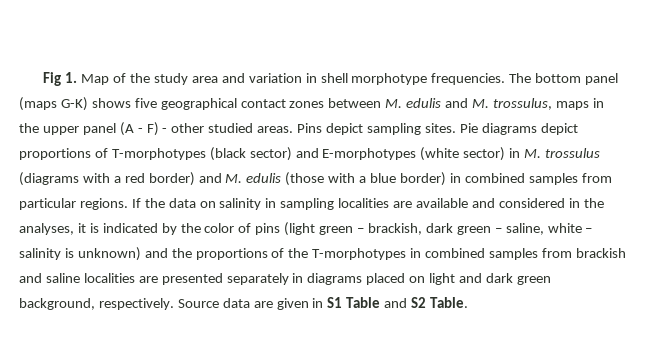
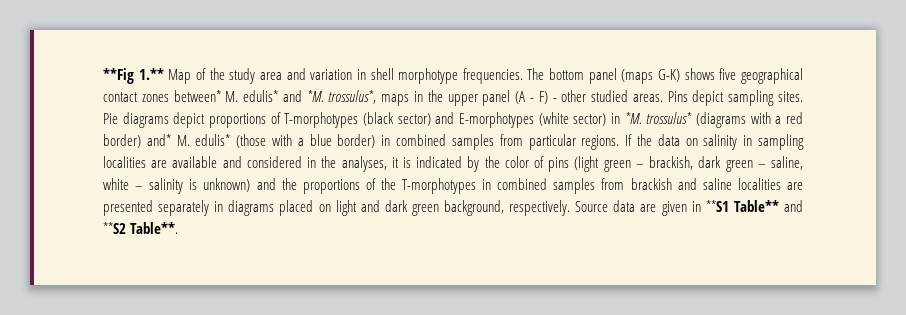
[43,72,78,86] Fig 1. -> [103,68,164,84] **Fig 1.**
[328,98,552,110] between M. edulis and M. trossulus, -> [173,90,377,104] between* M. edulis* and *M. trossulus*,
[524,148,601,158] M. trossulus -> [624,112,693,124] *M. trossulus*
[198,173,282,183] and M. edulis -> [146,134,231,146] and* M. edulis*
[327,297,469,308] S1 Table and S2 Table. -> [705,200,803,212] [103,222,179,234] **S1 Table** and **S2 Table**.

